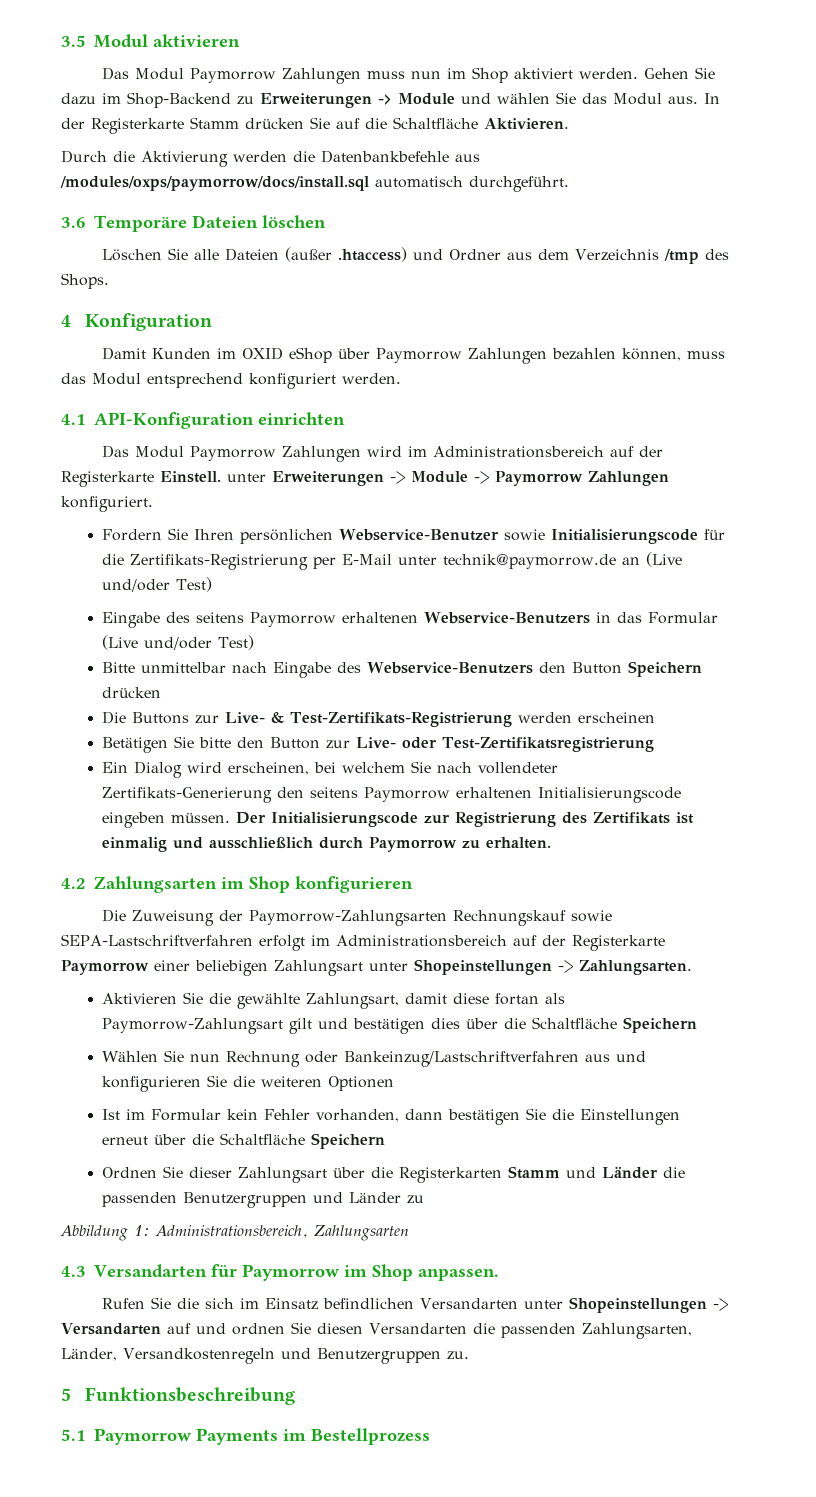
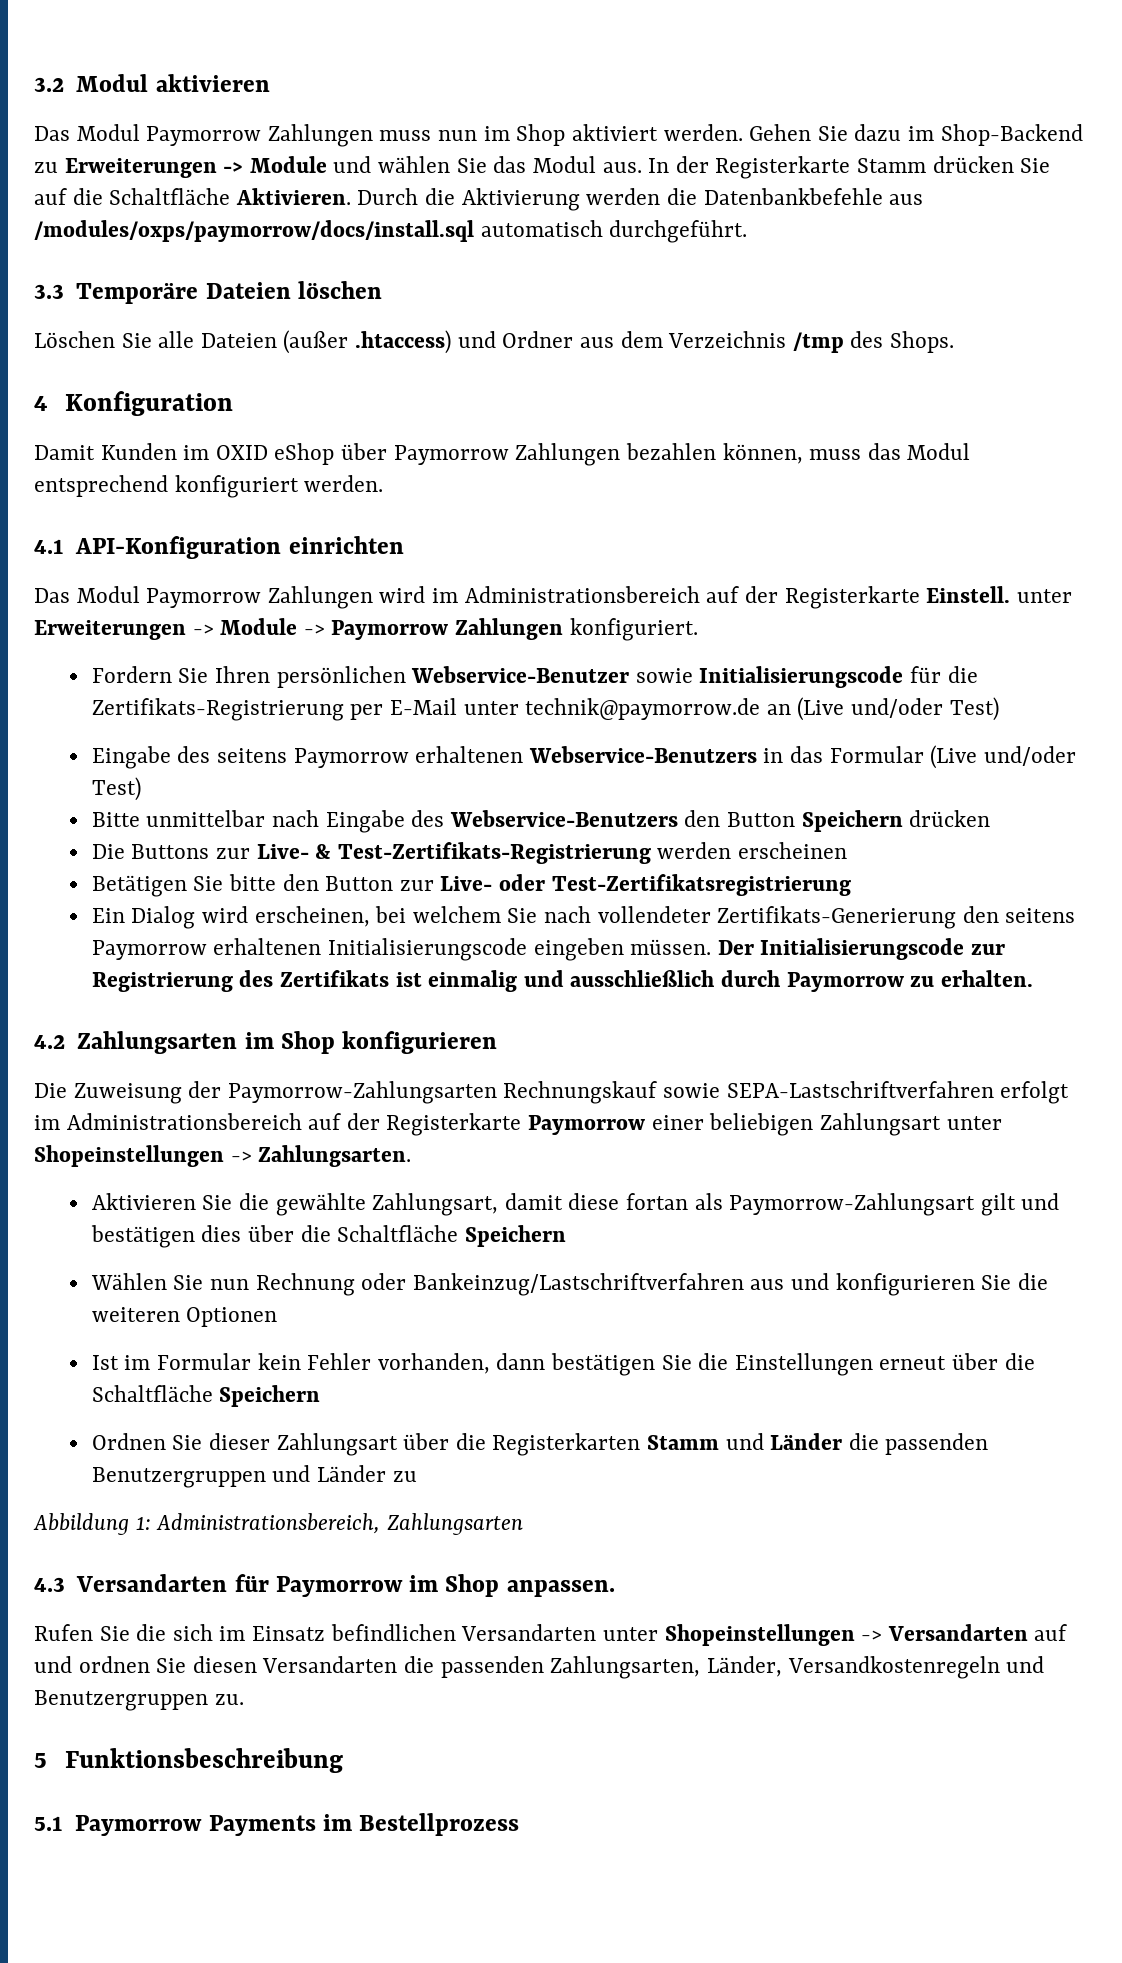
[61,35,86,47] 3.5 -> [34,77,64,92] 3.2
(569, 124) // -> (351, 196) none
[61,217,86,228] 3.6 -> [34,284,64,299] 3.3

